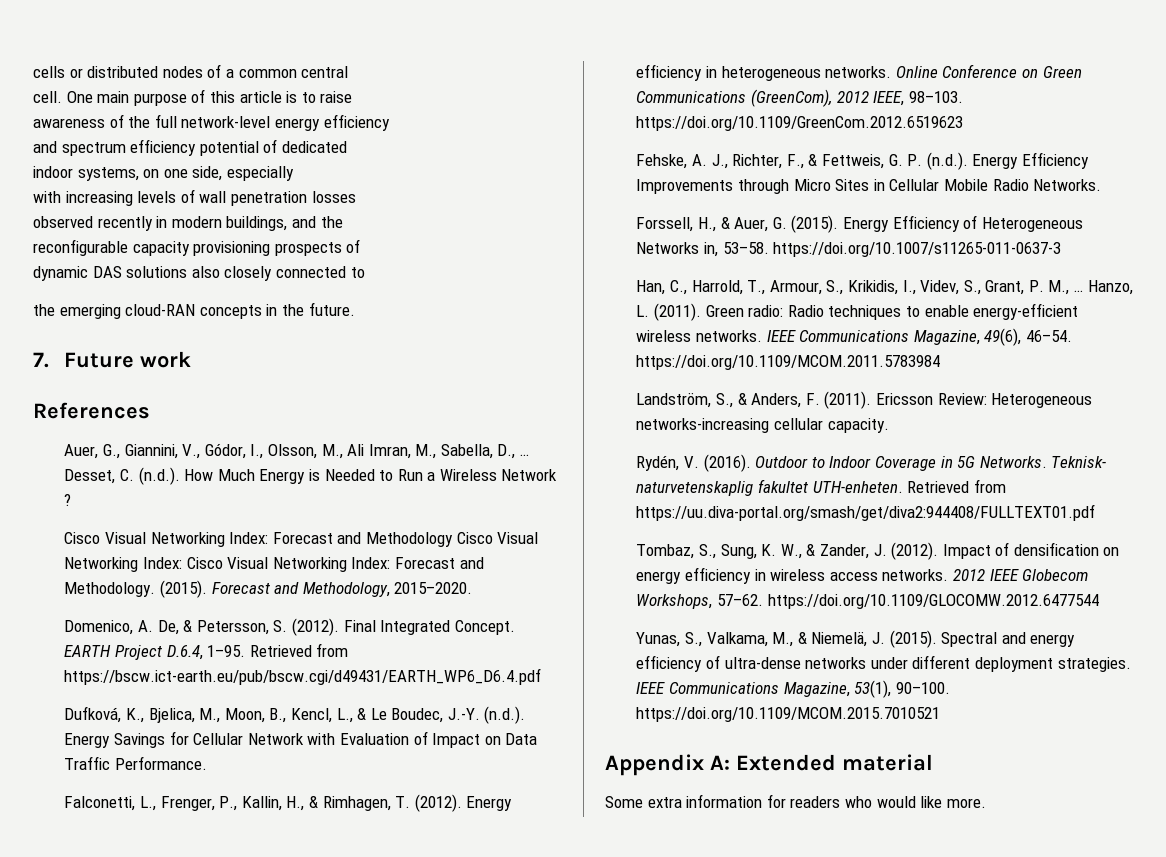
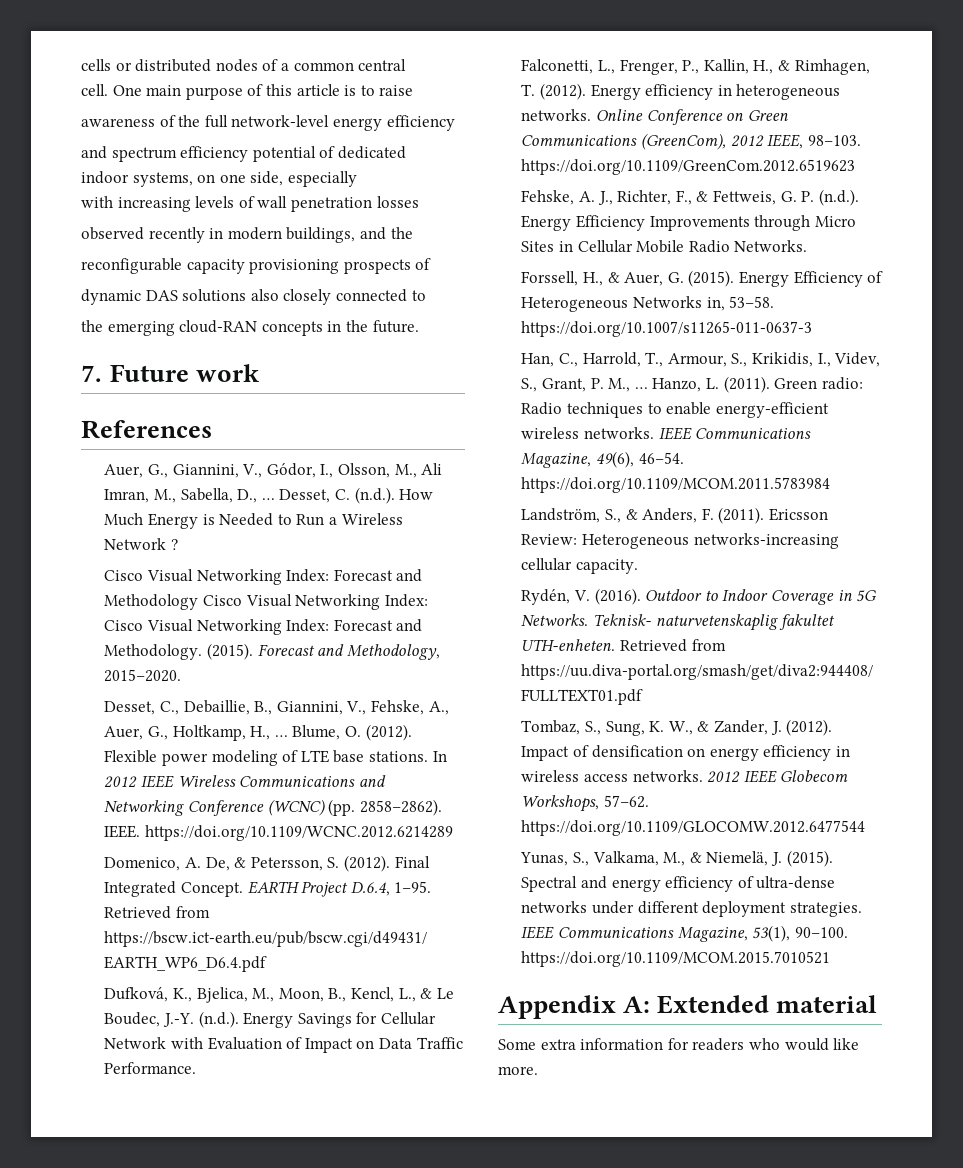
(473, 588) none -> [104,700,449,715] [104,724,412,741] [104,750,447,766] [104,775,386,788] [104,799,442,816] [104,825,454,841] // Desset, C., Debaillie, B., Giannini, V., Fehske, A., Auer, G., Holtkamp, H., … Blume, O. (2012). Flexible power modeling of LTE base stations. In 2012 IEEE Wireless Communications and Networking Conference (WCNC) (pp. 2858–2862). IEEE. https://doi.org/10.1109/WCNC.2012.6214289

